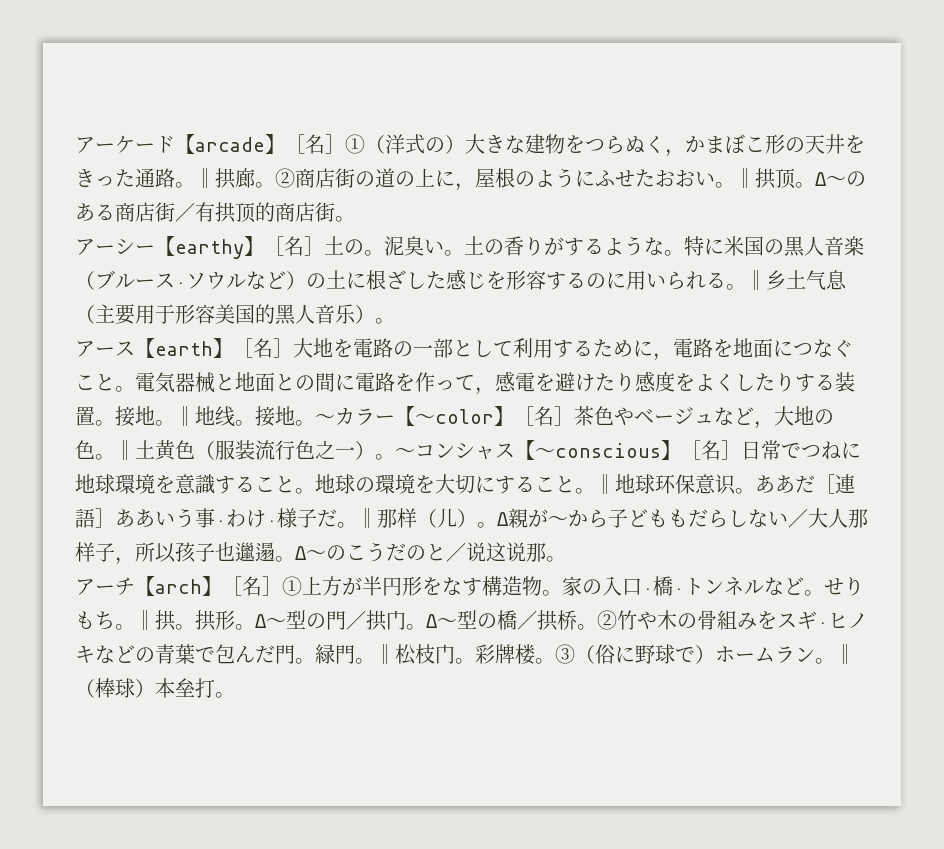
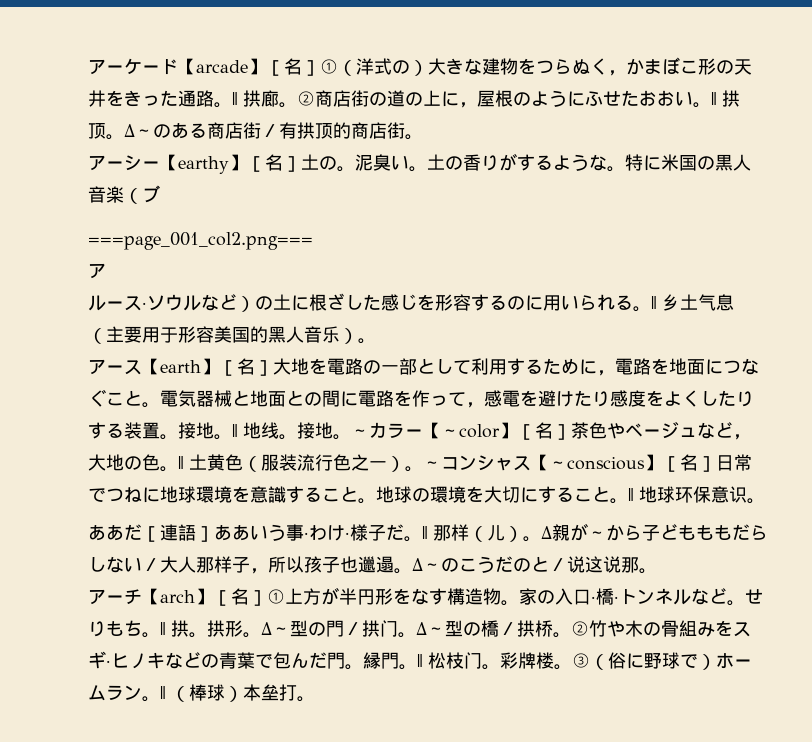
(115, 279) none -> [88,232,313,250] [88,263,106,279] // ===page_001_col2.png=== // ア //
(755, 491) none -> (765, 501) //
(688, 518) none -> [714,525,732,540] も
[315,644,335,664] 緑 -> [363,652,381,669] 縁

